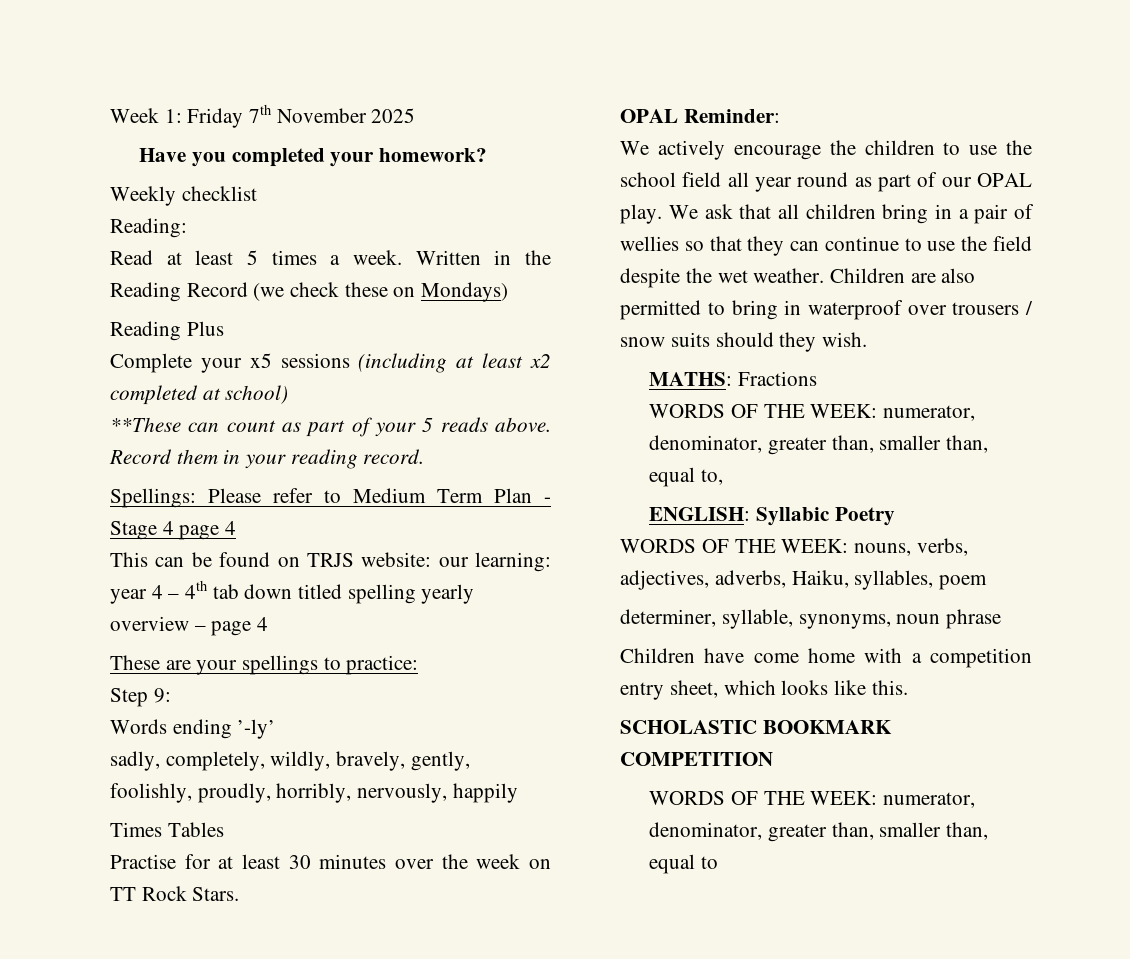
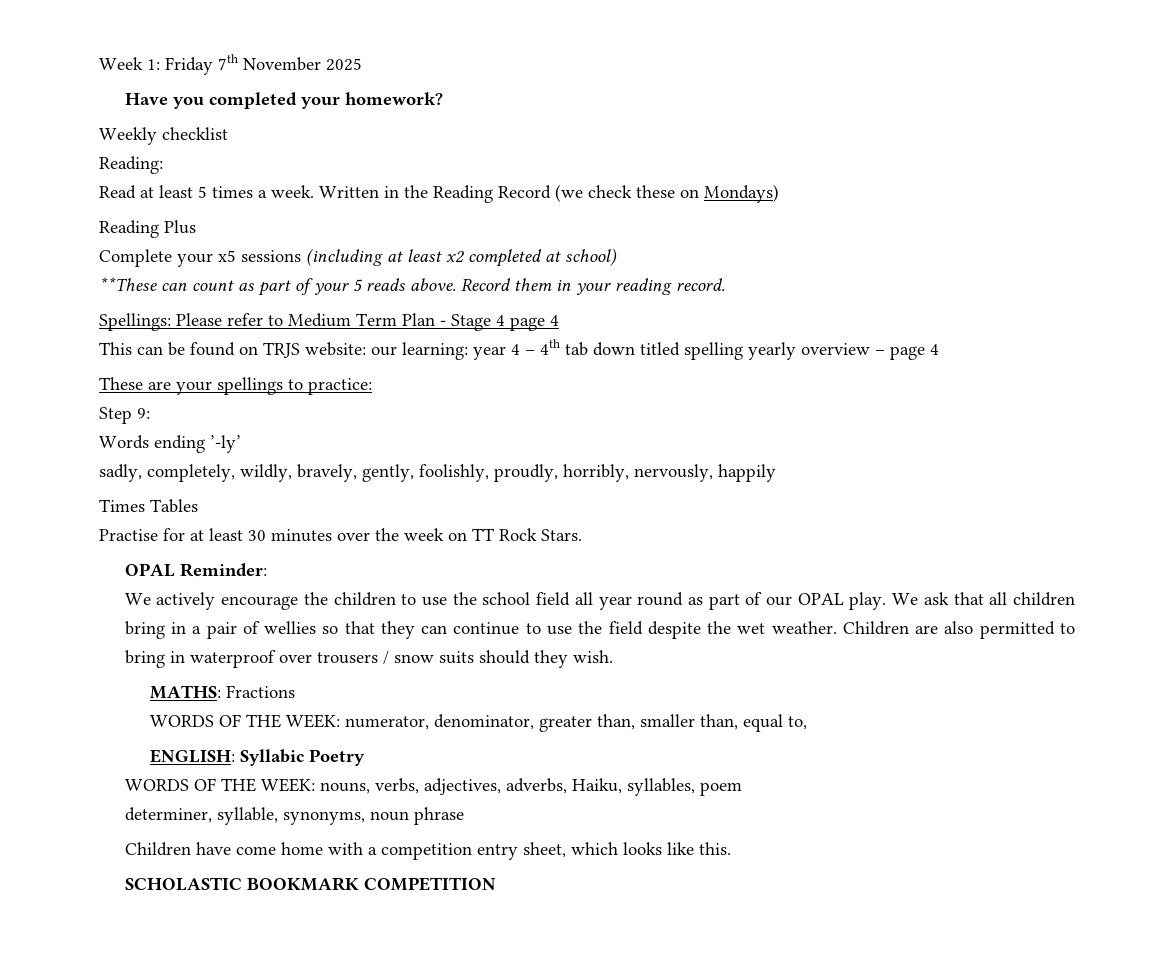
[649,791,975,808] [649,822,988,842] [649,854,718,874] // WORDS OF THE WEEK: numerator, denominator, greater than, smaller than, equal to -> (496, 884) none

